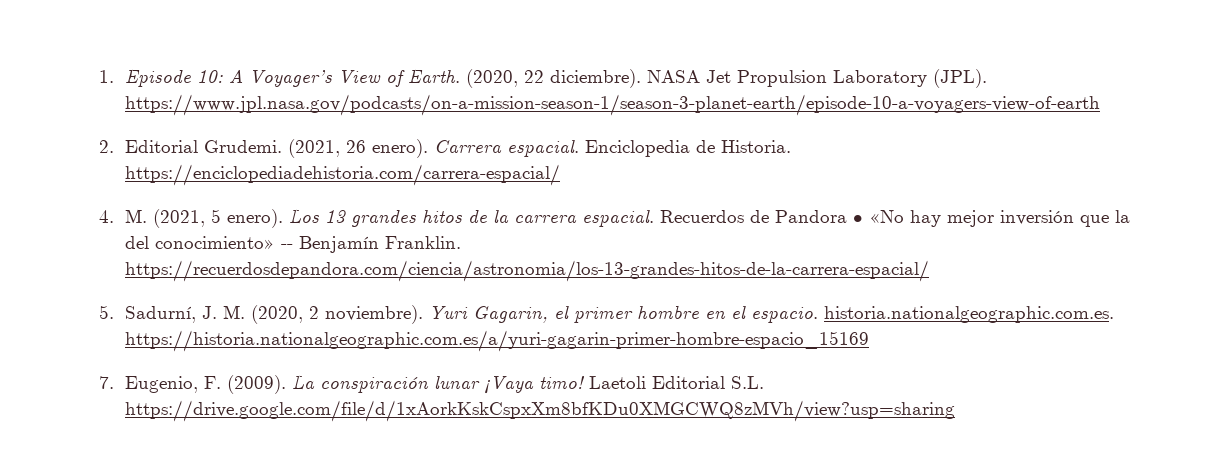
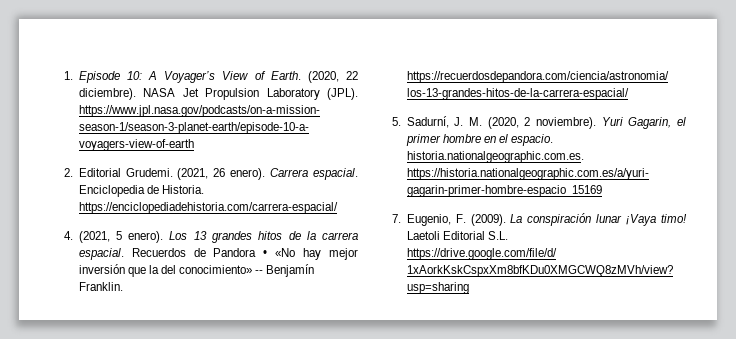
[125,209,148,223] M. -> (73, 235) none

